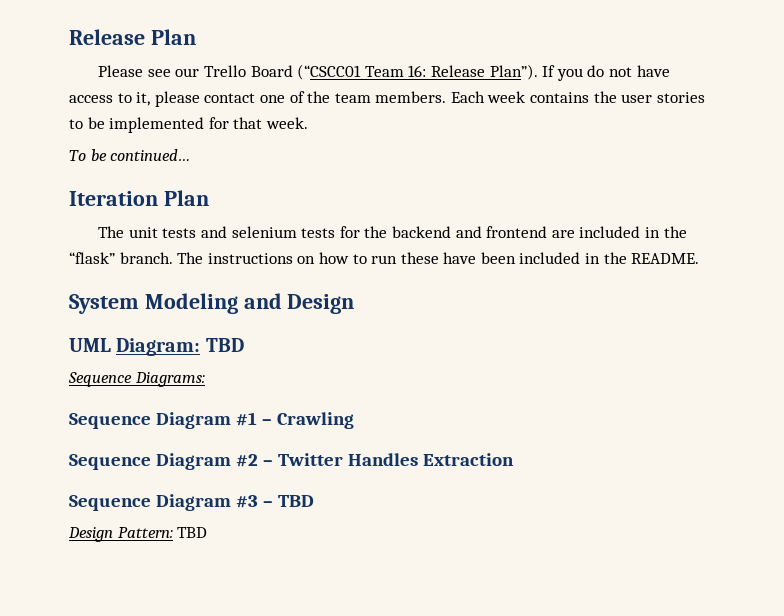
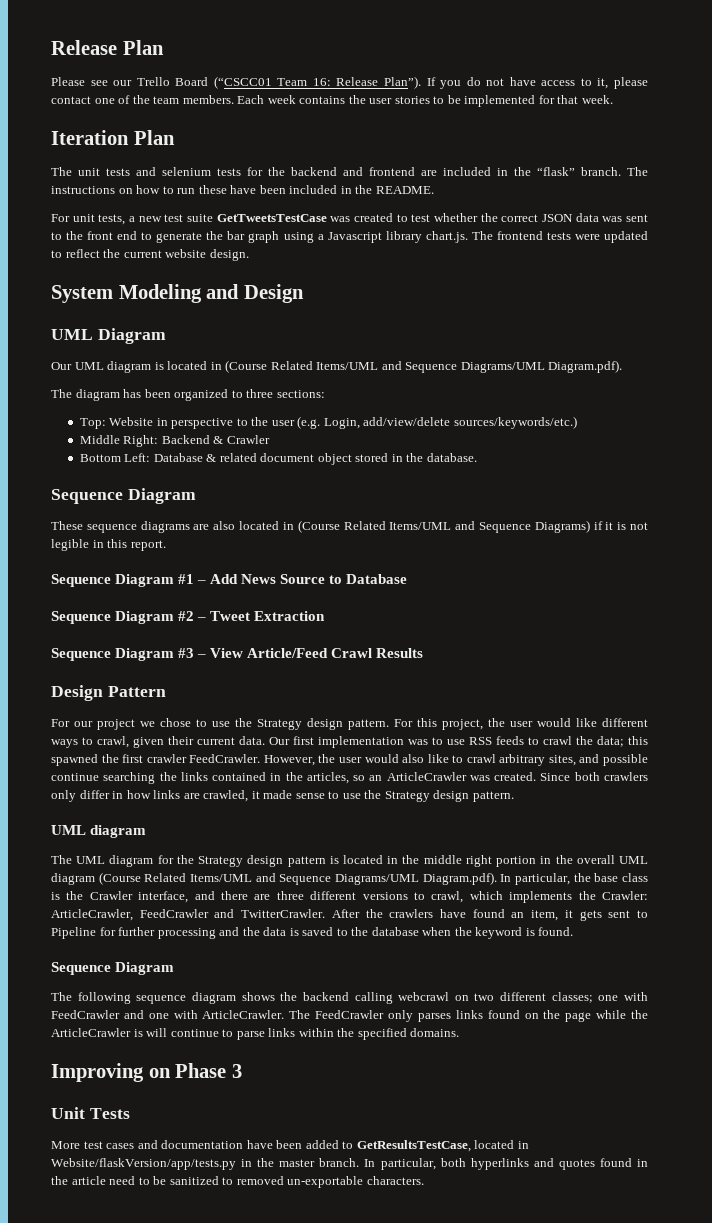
[69,149,191,161] // To be continued… -> (613, 99) none
(700, 258) none -> [51,213,648,225] [51,231,648,243] [51,249,249,261] // For unit tests, a new test suite GetTweetsTestCase was created to test whether the correct JSON data was sent to the front end to generate the bar graph using a Javascript library chart.js. The frontend tests were updated to reflect the current website design.
[116,338,244,356] [68,372,205,387] Diagram: TBD // Sequence Diagrams: -> [97,328,166,344] [51,360,623,373] [51,389,325,401] [79,416,577,429] [79,435,270,447] [79,453,477,465] [51,488,196,504] [51,520,648,533] [51,539,166,551] Diagram // Our UML diagram is located in (Course Related Items/UML and Sequence Diagrams/UML Diagram.pdf). // The diagram has been organized to three sections: // Top: Website in perspective to the user (e.g. Login, add/view/delete sources/keywords/etc.) // Middle Right: Backend & Crawler // Bottom Left: Database & related document object stored in the database. // Sequence Diagram // These sequence diagrams are also located in (Course Related Items/UML and Sequence Diagrams) if it is not legible in this report.
[276,412,354,429] Crawling -> [210,574,408,584] Add News Source to Database
[277,453,418,466] Twitter Handles -> [210,611,251,621] Tweet
[277,495,314,507] [68,527,208,542] TBD // Design Pattern: TBD -> [210,648,424,658] [51,685,166,701] [51,718,648,730] [51,736,648,748] [51,754,648,766] [51,772,648,784] [51,790,514,802] [51,825,147,838] [51,855,648,867] [51,872,648,885] [51,891,648,903] [51,909,648,921] [51,927,574,939] [51,962,175,975] [51,992,648,1004] [51,1010,649,1022] [51,1028,460,1040] [51,1063,242,1082] [51,1107,130,1119] [51,1140,529,1152] [51,1158,648,1170] [51,1176,424,1188] View Article/Feed Crawl Results // Design Pattern // For our project we chose to use the Strategy design pattern. For this project, the user would like different ways to crawl, given their current data. Our first implementation was to use RSS feeds to crawl the data; this spawned the first crawler FeedCrawler. However, the user would also like to crawl arbitrary sites, and possible continue searching the links contained in the articles, so an ArticleCrawler was created. Since both crawlers only differ in how links are crawled, it made sense to use the Strategy design pattern. // UML diagram // The UML diagram for the Strategy design pattern is located in the middle right portion in the overall UML diagram (Course Related Items/UML and Sequence Diagrams/UML Diagram.pdf). In particular, the base class is the Crawler interface, and there are three different versions to crawl, which implements the Crawler: ArticleCrawler, FeedCrawler and TwitterCrawler. After the crawlers have found an item, it gets sent to Pipeline for further processing and the data is saved to the database when the keyword is found. // Sequence Diagram // The following sequence diagram shows the backend calling webcrawl on two different classes; one with FeedCrawler and one with ArticleCrawler. The FeedCrawler only parses links found on the page while the ArticleCrawler is will continue to parse links within the specified domains. // Improving on Phase 3 // Unit Tests // More test cases and documentation have been added to GetResultsTestCase, located in Website/flaskVersion/app/tests.py in the master branch. In particular, both hyperlinks and quotes found in the article need to be sanitized to removed un-exportable characters.

